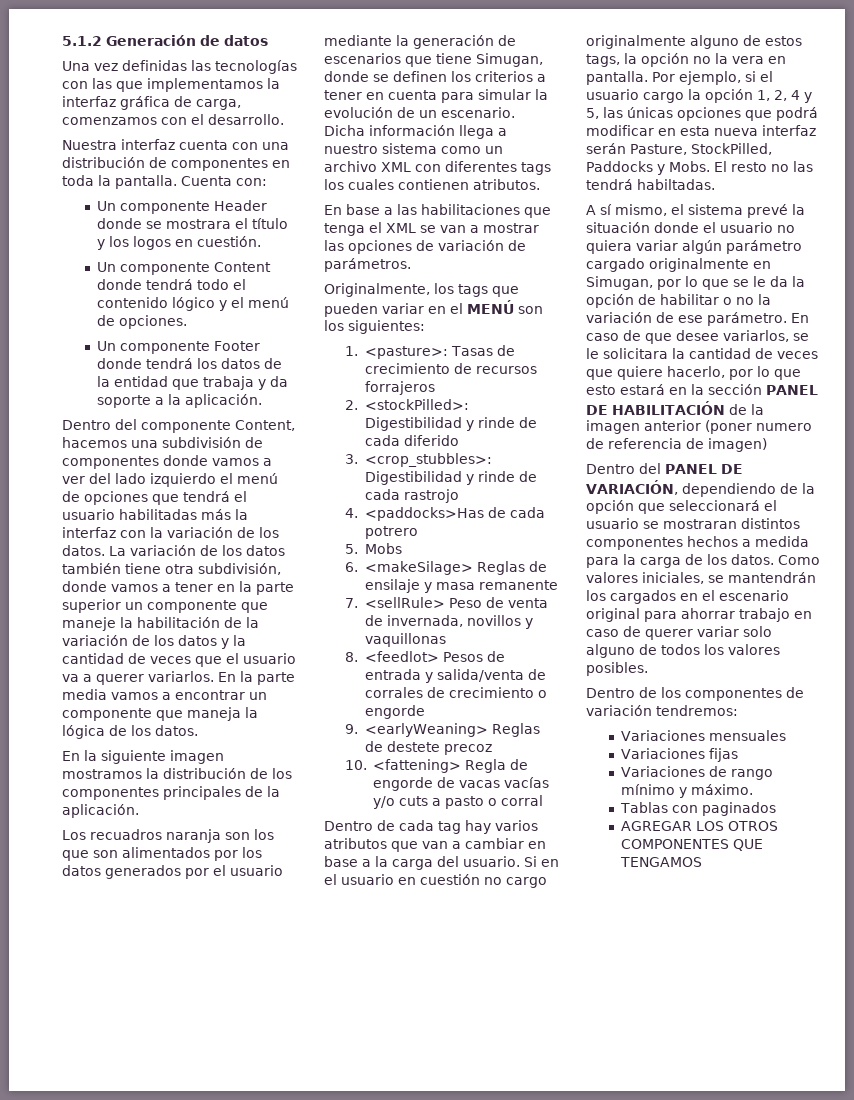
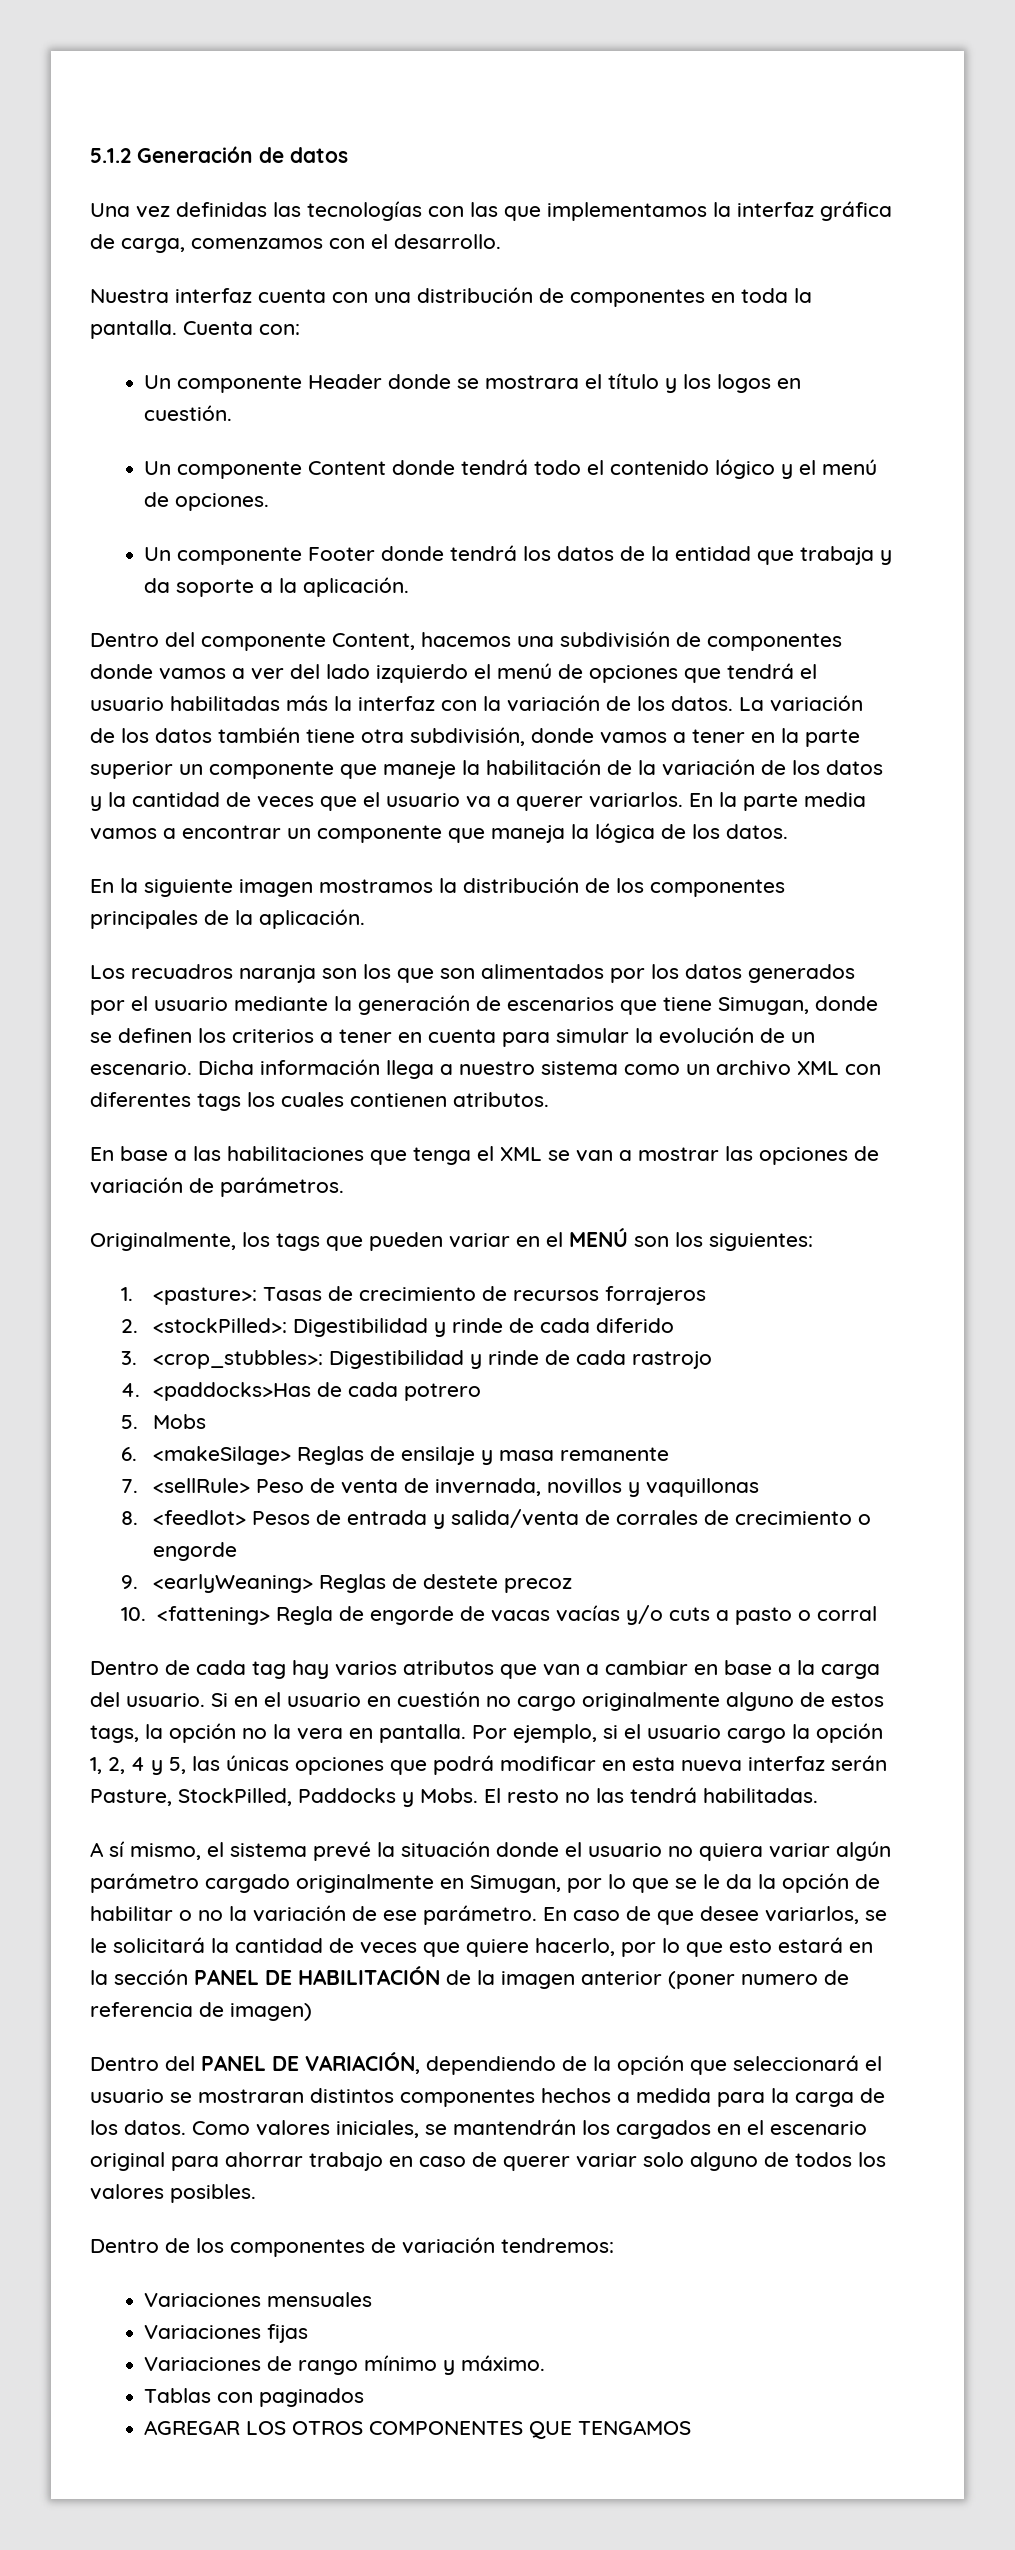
[637,179,715,190] habiltadas. -> [703,1788,818,1803] habilitadas.
[603,348,668,359] solicitara -> [113,1937,205,1953] solicitará

